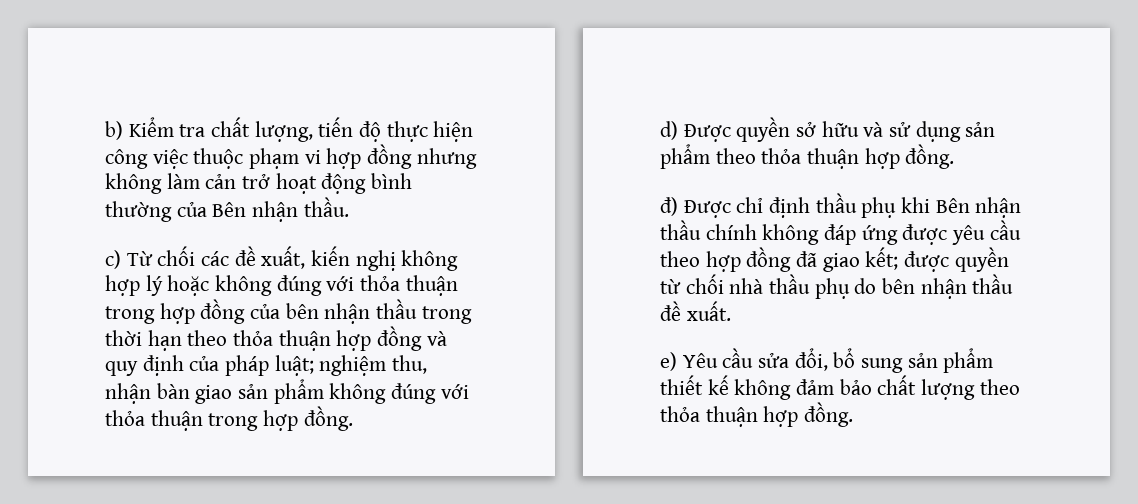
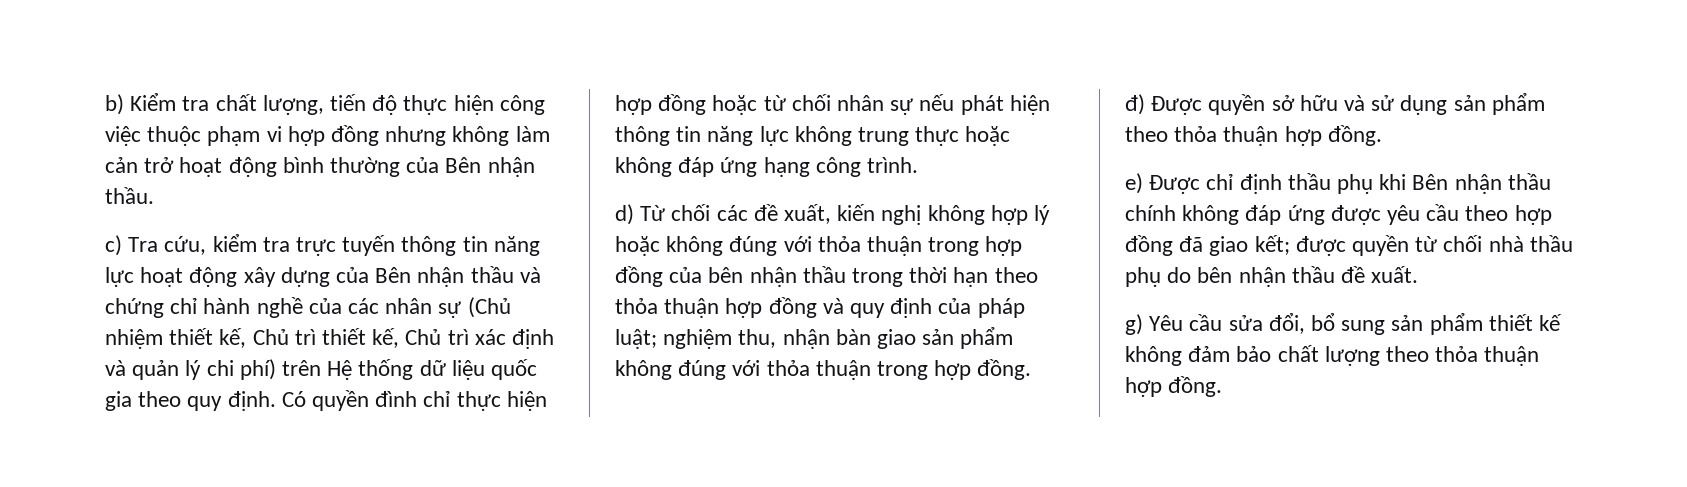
(121, 259) none -> [128,234,540,256] [105,266,541,287] [105,297,511,318] [105,328,555,349] [105,359,538,380] [105,390,547,411] [615,94,1050,115] [615,126,1011,146] [615,157,919,177] [615,204,634,225] Tra cứu, kiểm tra trực tuyến thông tin năng lực hoạt động xây dựng của Bên nhận thầu và chứng chỉ hành nghề của các nhân sự (Chủ nhiệm thiết kế, Chủ trì thiết kế, Chủ trì xác định và quản lý chi phí) trên Hệ thống dữ liệu quốc gia theo quy định. Có quyền đình chỉ thực hiện hợp đồng hoặc từ chối nhân sự nếu phát hiện thông tin năng lực không trung thực hoặc không đáp ứng hạng công trình. // d)
[660,121,678,140] d) -> [1125,94,1145,115] đ)
[660,197,678,216] đ) -> [1125,173,1143,194] e)
[660,352,677,371] e) -> [1125,314,1143,335] g)

